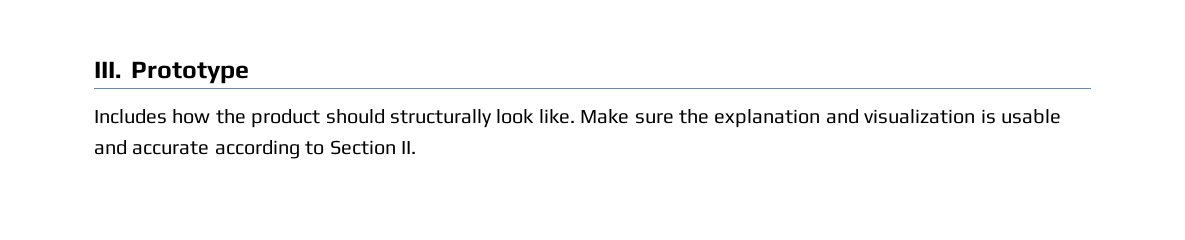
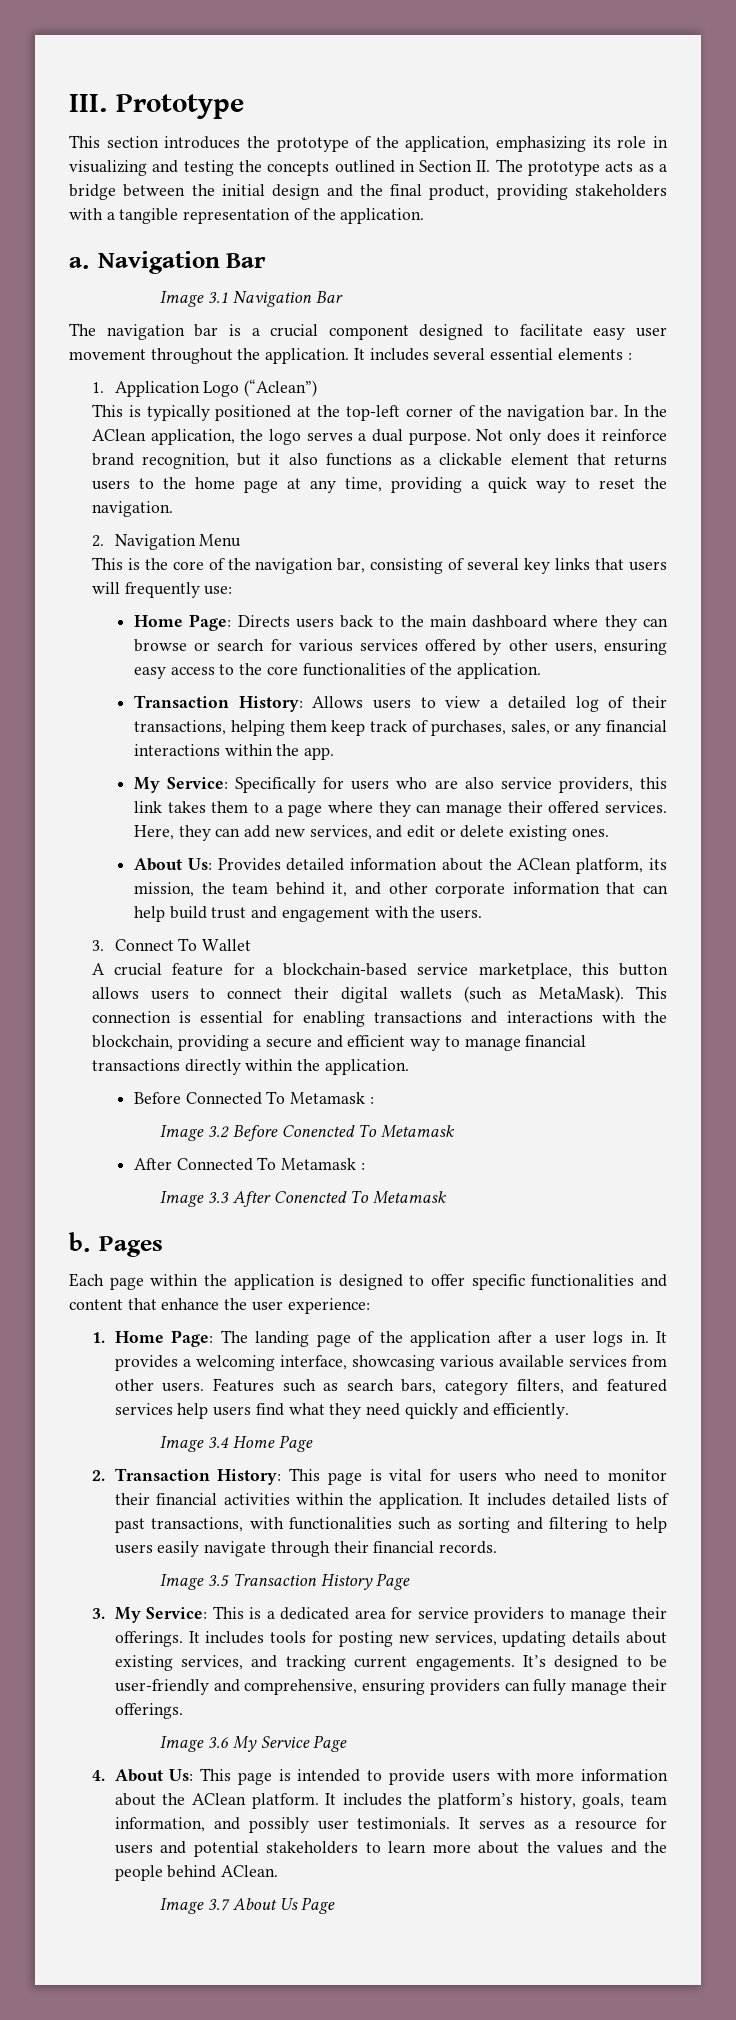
[94,109,1061,128] [94,140,416,159] Includes how the product should structurally look like. Make sure the explanation and visualization is usable and accurate according to Section II. -> [69,135,668,152] [69,159,667,176] [69,184,667,200] [69,208,425,224] [69,251,267,274] [160,291,343,307] [69,323,667,340] [69,348,632,364] [91,379,318,397] [91,404,668,421] [91,429,667,445] [91,453,667,469] [91,477,667,493] [91,501,173,517] [91,534,242,550] [91,557,668,574] [91,582,233,598] [133,614,668,631] [133,639,668,655] [133,663,541,679] [133,695,668,712] [133,720,667,736] [133,744,335,760] [133,777,667,793] [133,801,667,817] [133,825,609,841] [133,858,667,874] [133,882,668,898] [133,906,483,922] [91,938,252,951] [91,963,669,979] [91,986,667,1003] [91,1011,667,1027] [91,1035,587,1051] [91,1059,409,1075] [133,1091,374,1105] [160,1124,456,1141] [133,1157,365,1171] [160,1190,448,1207] [69,1232,163,1257] [69,1273,667,1290] [69,1298,370,1314] [91,1330,667,1347] [114,1355,668,1371] [114,1378,667,1395] [114,1403,570,1419] [160,1435,313,1452] [91,1468,668,1485] [114,1493,669,1509] [114,1517,667,1533] [114,1541,498,1557] [160,1573,411,1590] [91,1606,668,1623] [114,1631,668,1647] [114,1655,667,1671] [114,1679,668,1695] [114,1703,183,1719] [160,1735,348,1752] [91,1768,669,1785] [114,1793,667,1809] [114,1817,667,1833] [114,1841,667,1857] [114,1865,279,1881] [160,1897,336,1914] This section introduces the prototype of the application, emphasizing its role in visualizing and testing the concepts outlined in Section II. The prototype acts as a bridge between the initial design and the final product, providing stakeholders with a tangible representation of the application. // a. Navigation Bar // Image 3.1 Navigation Bar // The navigation bar is a crucial component designed to facilitate easy user movement throughout the application. It includes several essential elements : // 1. Application Logo (“Aclean”) // This is typically positioned at the top-left corner of the navigation bar. In the AClean application, the logo serves a dual purpose. Not only does it reinforce brand recognition, but it also functions as a clickable element that returns users to the home page at any time, providing a quick way to reset the navigation. // 2. Navigation Menu // This is the core of the navigation bar, consisting of several key links that users will frequently use: // Home Page: Directs users back to the main dashboard where they can browse or search for various services offered by other users, ensuring easy access to the core functionalities of the application. // Transaction History: Allows users to view a detailed log of their transactions, helping them keep track of purchases, sales, or any financial interactions within the app. // My Service: Specifically for users who are also service providers, this link takes them to a page where they can manage their offered services. Here, they can add new services, and edit or delete existing ones. // About Us: Provides detailed information about the AClean platform, its mission, the team behind it, and other corporate information that can help build trust and engagement with the users. // 3. Connect To Wallet // A crucial feature for a blockchain-based service marketplace, this button allows users to connect their digital wallets (such as MetaMask). This connection is essential for enabling transactions and interactions with the blockchain, providing a secure and efficient way to manage financial transactions directly within the application. // Before Connected To Metamask : // Image 3.2 Before Conencted To Metamask // After Connected To Metamask : // Image 3.3 After Conencted To Metamask // b. Pages // Each page within the application is designed to offer specific functionalities and content that enhance the user experience: // 1. Home Page: The landing page of the application after a user logs in. It provides a welcoming interface, showcasing various available services from other users. Features such as search bars, category filters, and featured services help users find what they need quickly and efficiently. // Image 3.4 Home Page // 2. Transaction History: This page is vital for users who need to monitor their financial activities within the application. It includes detailed lists of past transactions, with functionalities such as sorting and filtering to help users easily navigate through their financial records. // Image 3.5 Transaction History Page // 3. My Service: This is a dedicated area for service providers to manage their offerings. It includes tools for posting new services, updating details about existing services, and tracking current engagements. It’s designed to be user-friendly and comprehensive, ensuring providers can fully manage their offerings. // Image 3.6 My Service Page // 4. About Us: This page is intended to provide users with more information about the AClean platform. It includes the platform’s history, goals, team information, and possibly user testimonials. It serves as a resource for users and potential stakeholders to learn more about the values and the people behind AClean. // Image 3.7 About Us Page

